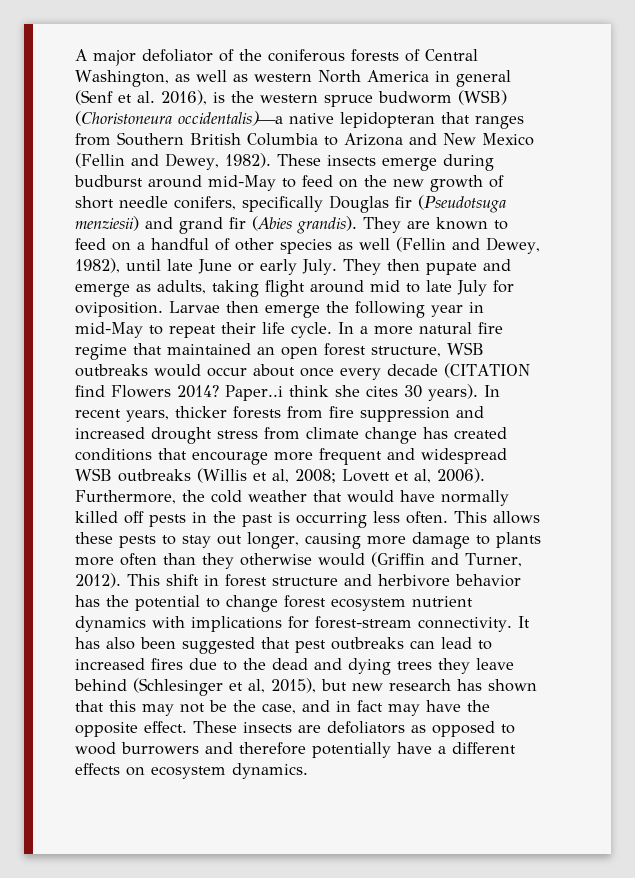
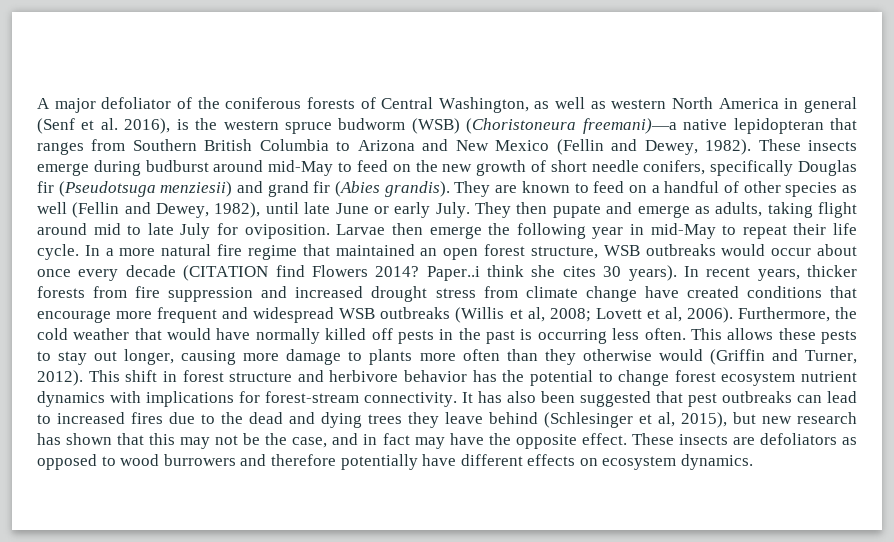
[178,111,283,126] occidentalis)—a -> [582,118,677,134] freemani)—a
[423,427,448,439] has -> [644,286,679,298] have
[438,746,446,754] a -> (457, 460) none

